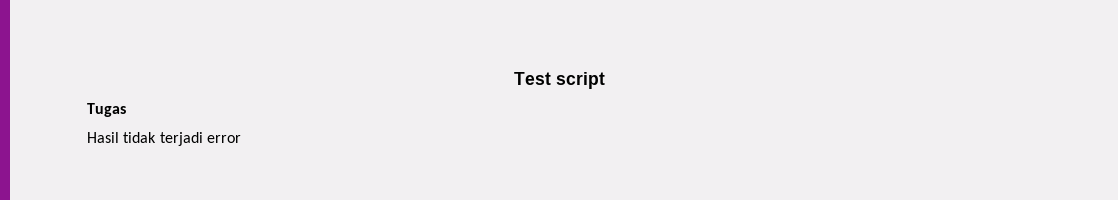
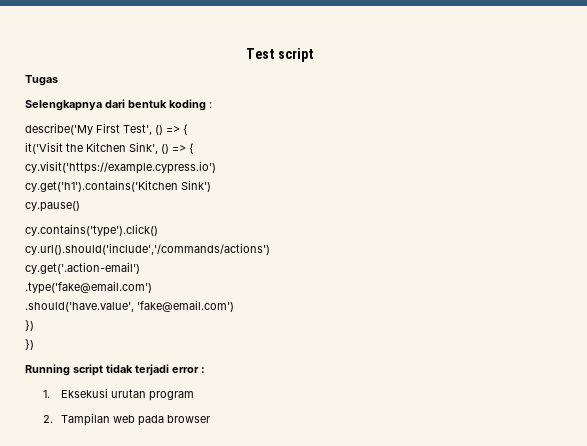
[87,132,241,146] Hasil tidak terjadi error -> [25,99,212,111] [25,123,188,135] [25,142,194,154] [25,161,216,174] [25,180,211,192] [25,201,80,212] [25,224,158,237] [25,243,270,255] [25,262,140,274] [25,281,152,294] [25,300,234,312] [25,320,34,331] [25,339,34,350] [25,364,205,376] [43,388,195,401] [43,413,211,426] Selengkapnya dari bentuk koding : // describe('My First Test', () => { // it('Visit the Kitchen Sink', () => { // cy.visit('https://example.cypress.io') // cy.get('h1').contains('Kitchen Sink') // cy.pause() // cy.contains('type').click() // cy.url().should('include','/commands/actions') // cy.get('.action-email') // .type('fake@email.com') // .should('have.value', 'fake@email.com') // }) // }) // Running script tidak terjadi error : // 1. Eksekusi urutan program // 2. Tampilan web pada browser

